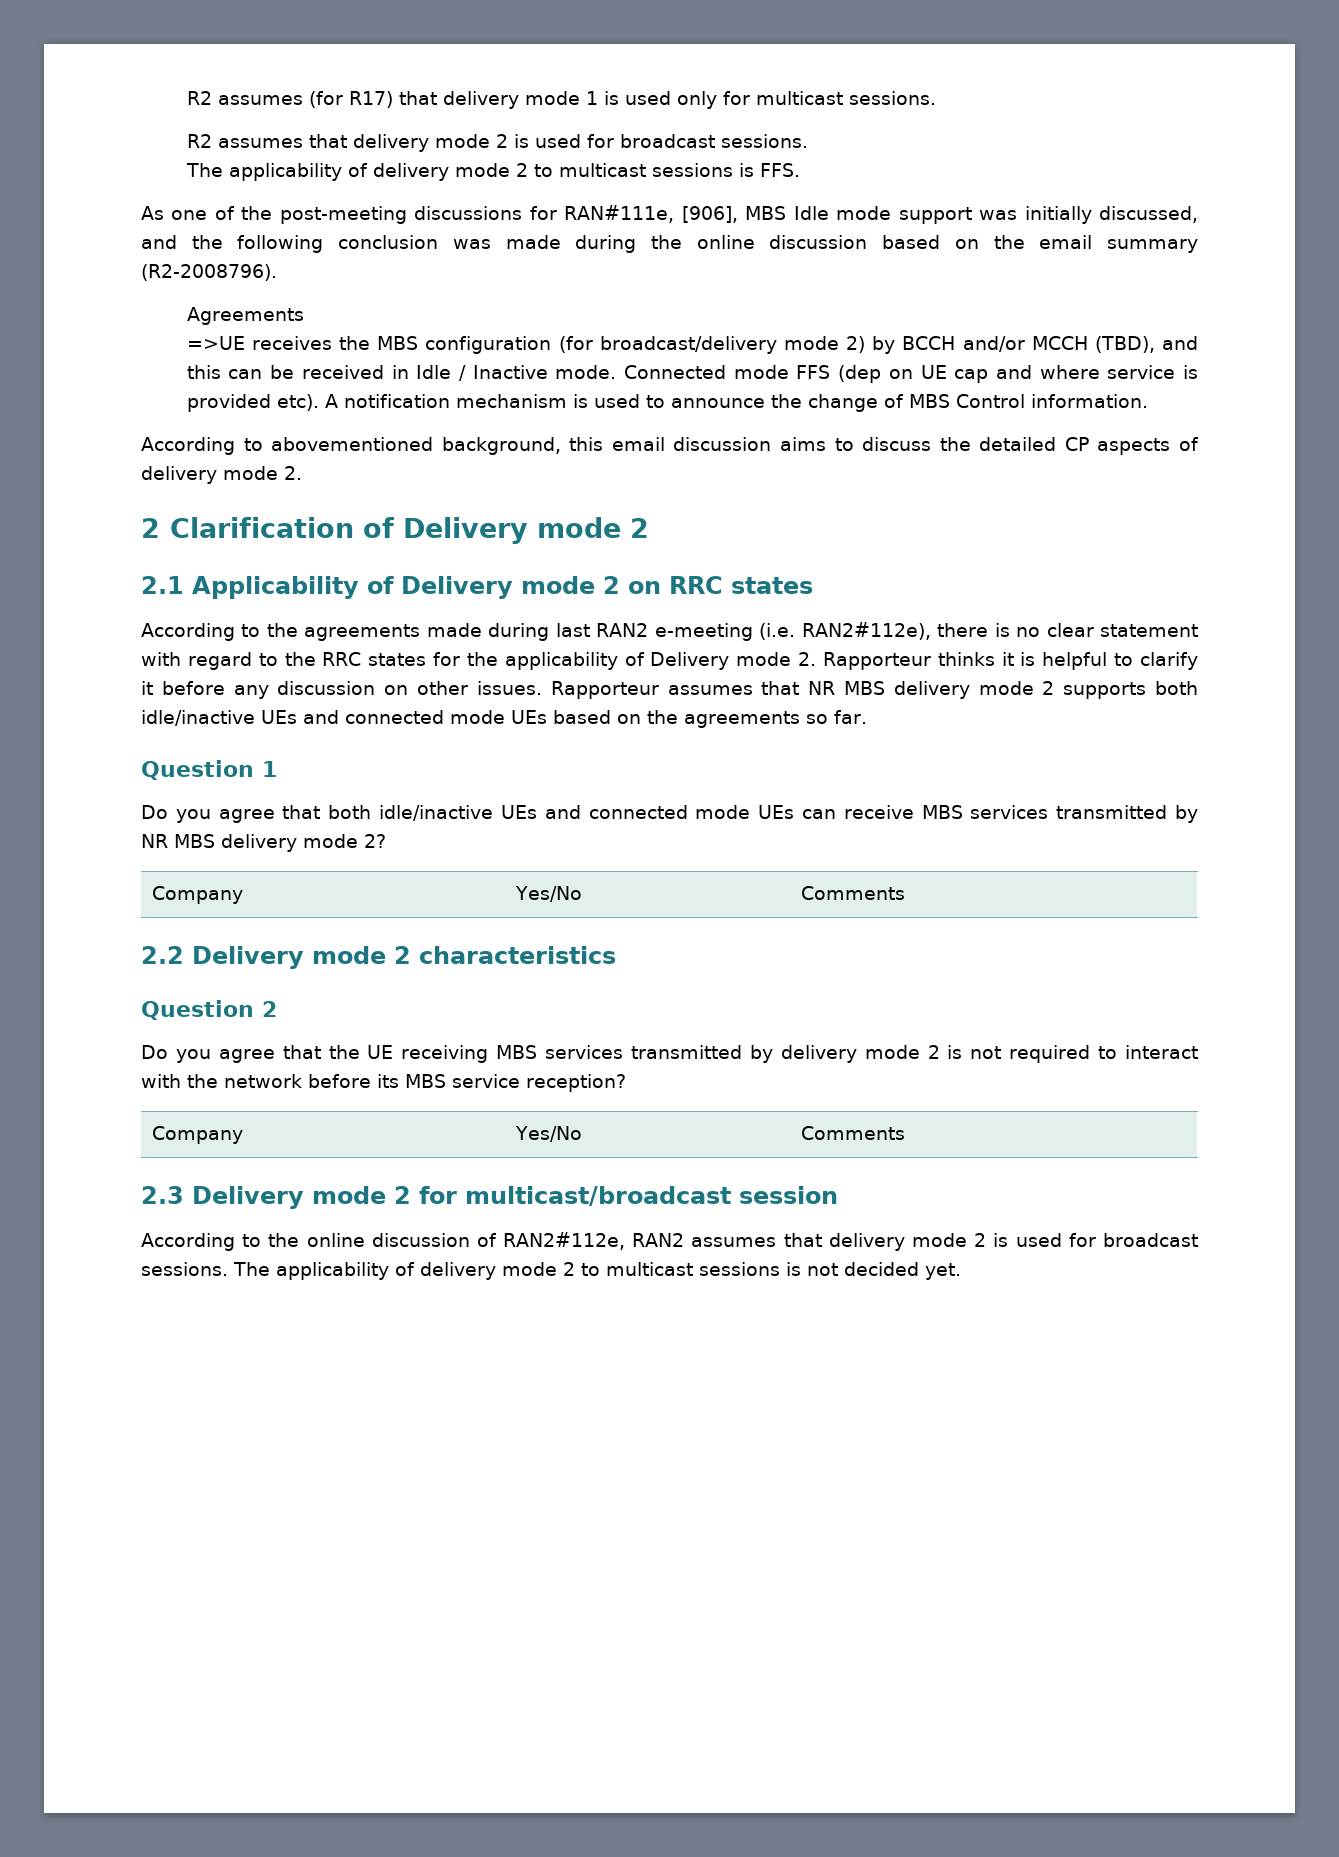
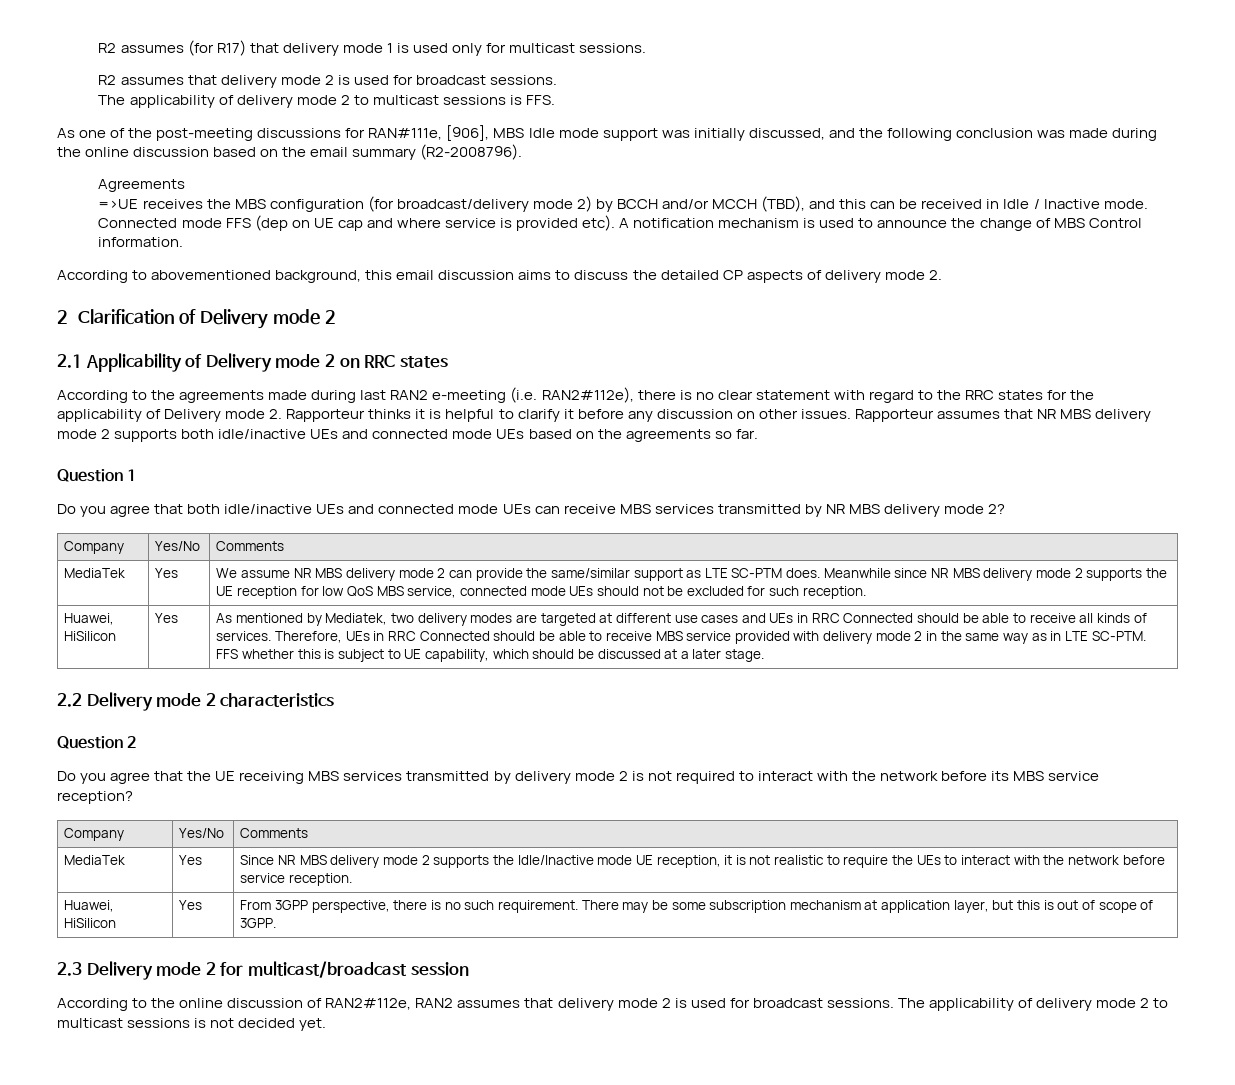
(906, 893) none -> [64,568,126,578] [155,568,179,578] [216,568,1167,581] [216,586,866,599] [64,613,115,625] [64,631,117,641] [155,613,179,623] [216,613,1147,626] [216,631,1146,644] [216,649,765,662] // MediaTek | Yes | We assume NR MBS delivery mode 2 can provide the same/similar support as LTE SC-PTM does. Meanwhile since NR MBS delivery mode 2 supports the UE reception for low QoS MBS service, connected mode UEs should not be excluded for such reception. // Huawei, HiSilicon | Yes | As mentioned by Mediatek, two delivery modes are targeted at different use cases and UEs in RRC Connected should be able to receive all kinds of services. Therefore, UEs in RRC Connected should be able to receive MBS service provided with delivery mode 2 in the same way as in LTE SC-PTM. FFS whether this is subject to UE capability, which should be discussed at a later stage.
(906, 1133) none -> [64,855,126,865] [179,855,203,865] [240,855,1165,868] [240,873,353,886] [64,900,115,912] [64,918,117,928] [179,900,203,910] [240,900,1154,913] [240,918,277,928] // MediaTek | Yes | Since NR MBS delivery mode 2 supports the Idle/Inactive mode UE reception, it is not realistic to require the UEs to interact with the network before service reception. // Huawei, HiSilicon | Yes | From 3GPP perspective, there is no such requirement. There may be some subscription mechanism at application layer, but this is out of scope of 3GPP.

